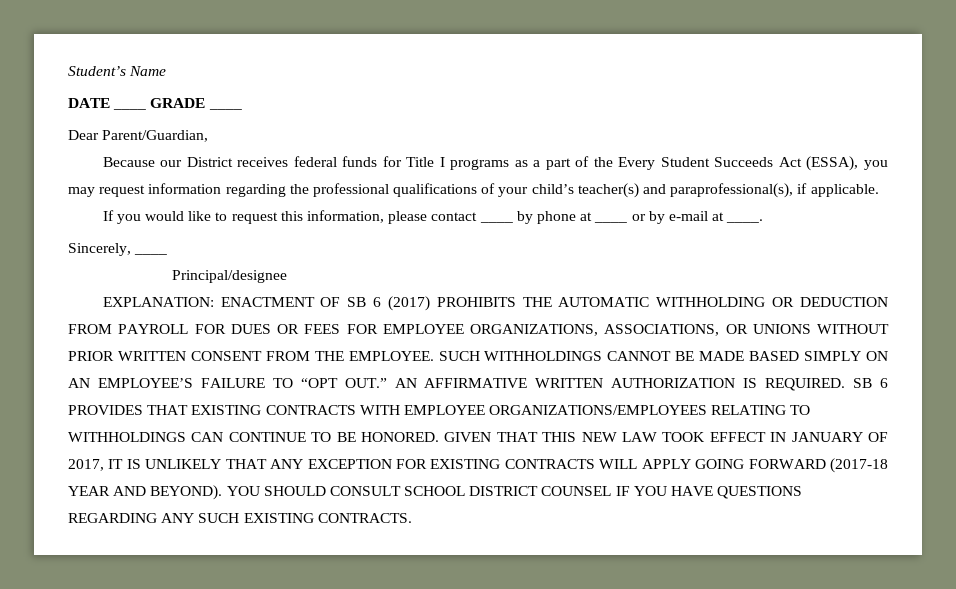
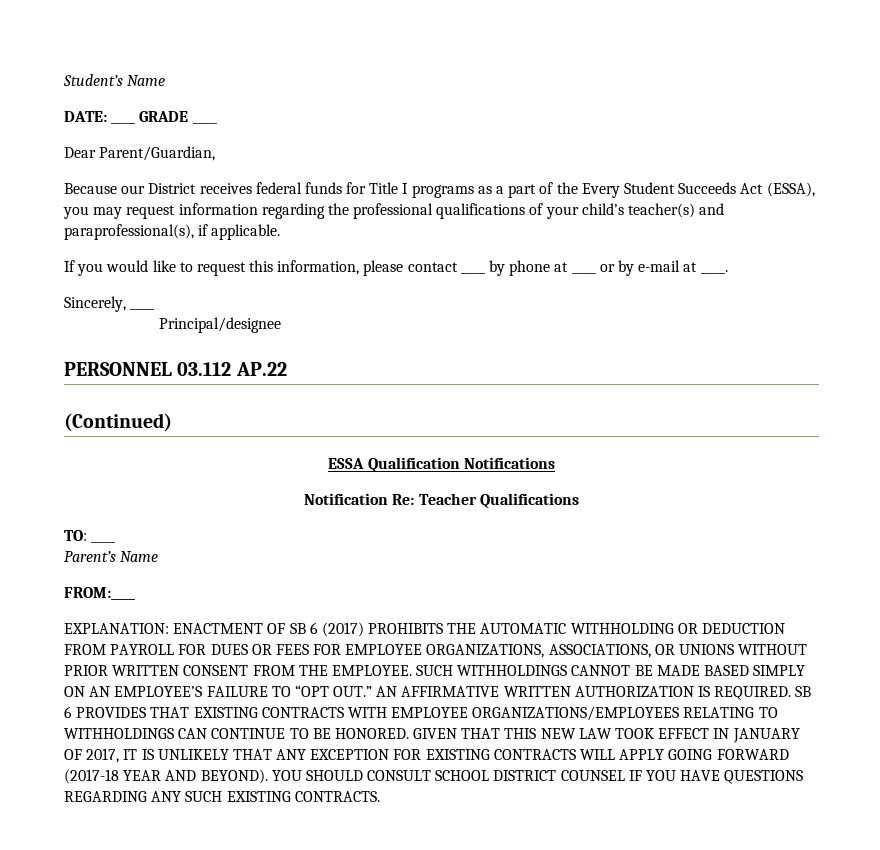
[68,98,110,108] DATE -> [64,111,107,122] DATE:
(288, 276) none -> [64,362,287,376] [64,413,172,432] [328,457,555,472] [304,493,579,508] [64,530,87,541] [91,541,116,543] [64,551,159,562] [64,587,135,600] // PERSONNEL 03.112 AP.22 // (Continued) // ESSA Qualification Notifications // Notification Re: Teacher Qualifications // TO: ____ // Parent’s Name // FROM:____

